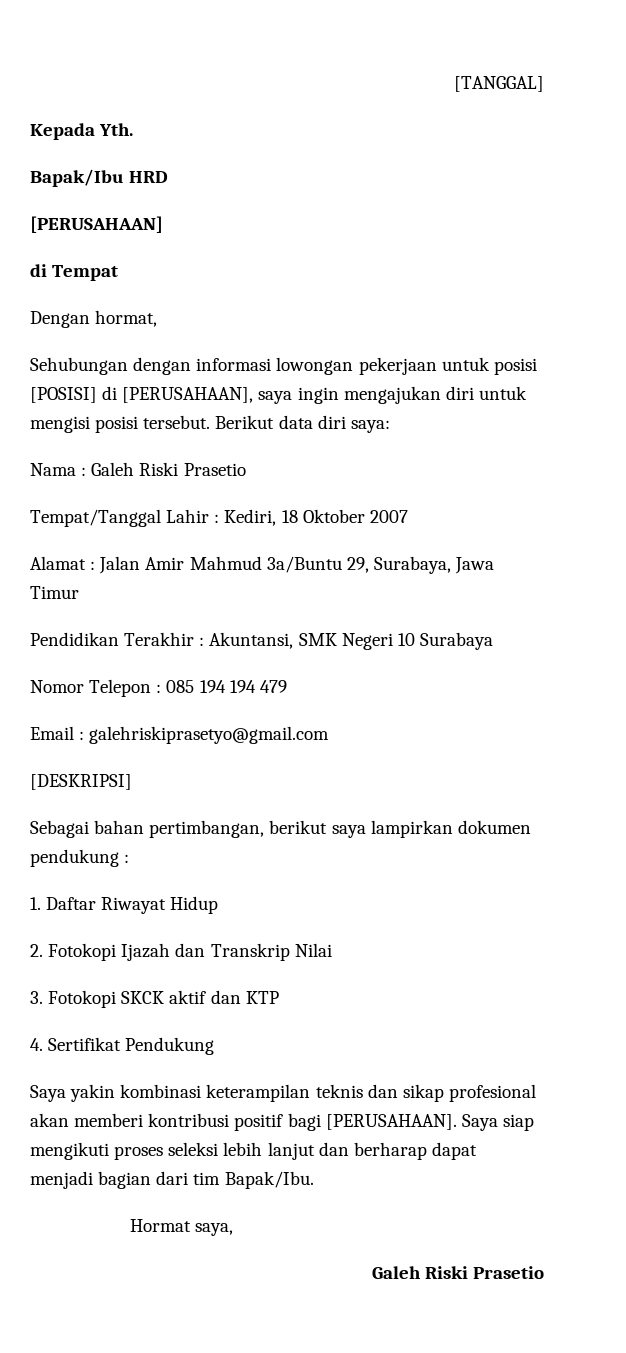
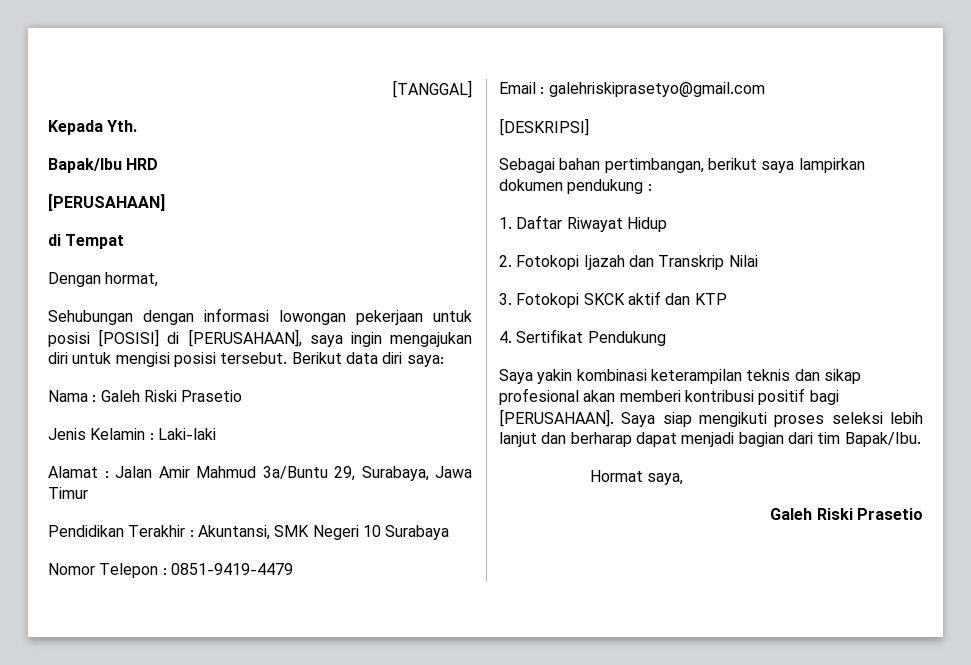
[30,509,408,527] Tempat/Tanggal Lahir : Kediri, 18 Oktober 2007 -> [48,428,216,440] Jenis Kelamin : Laki-laki
[166,680,287,693] 085 194 194 479 -> [170,563,293,575] 0851-9419-4479

